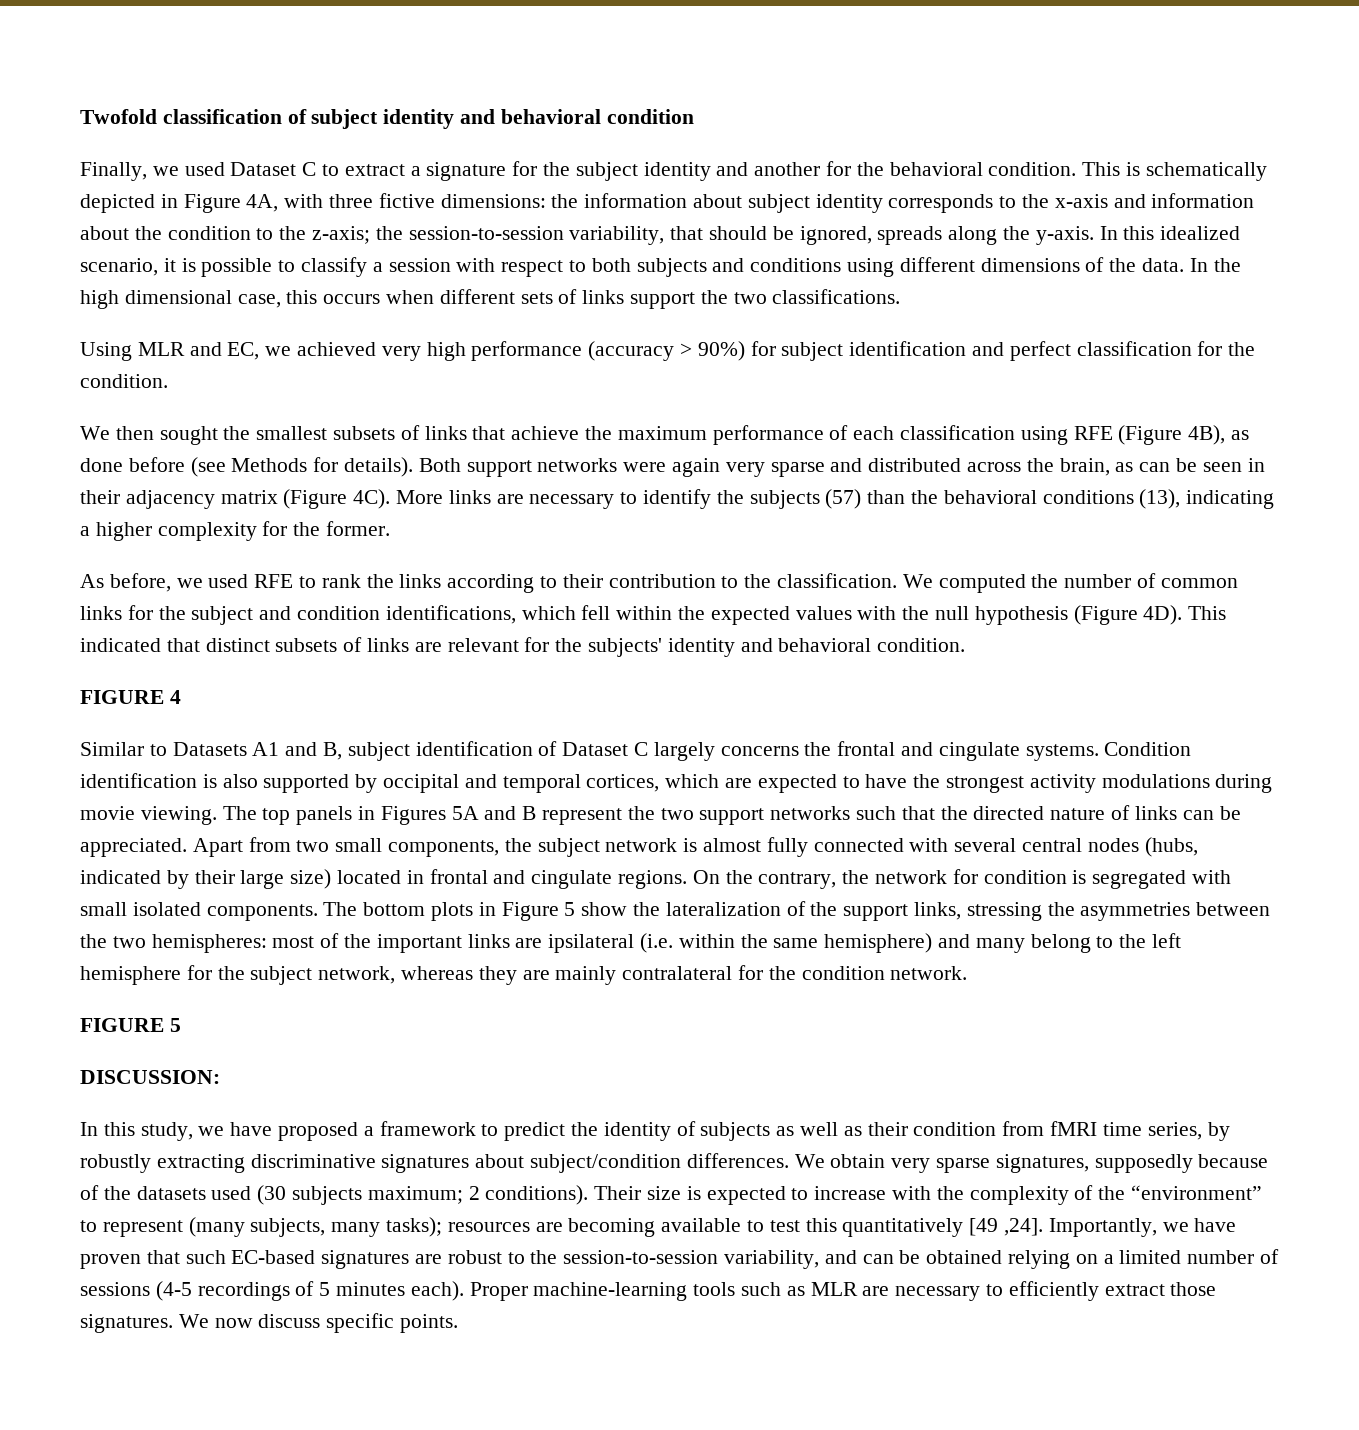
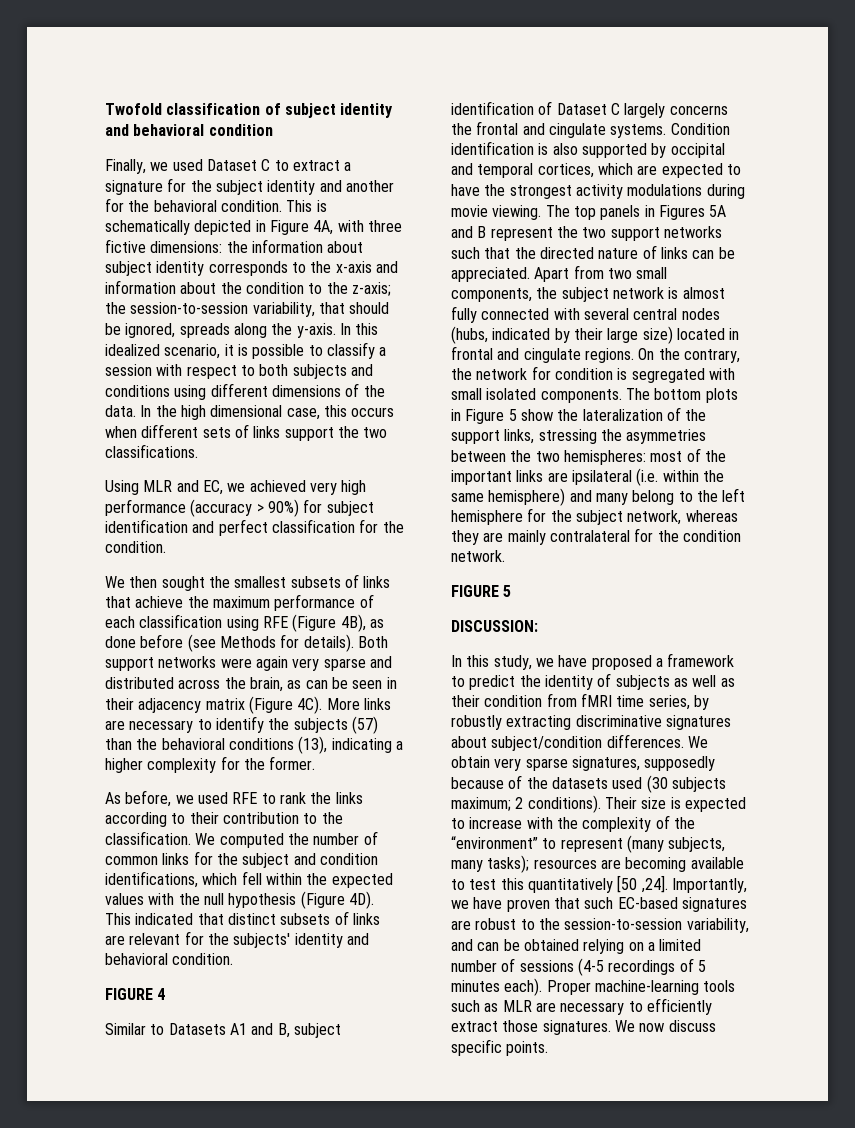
[969,1218,999,1236] [49 -> [617,875,638,893] [50

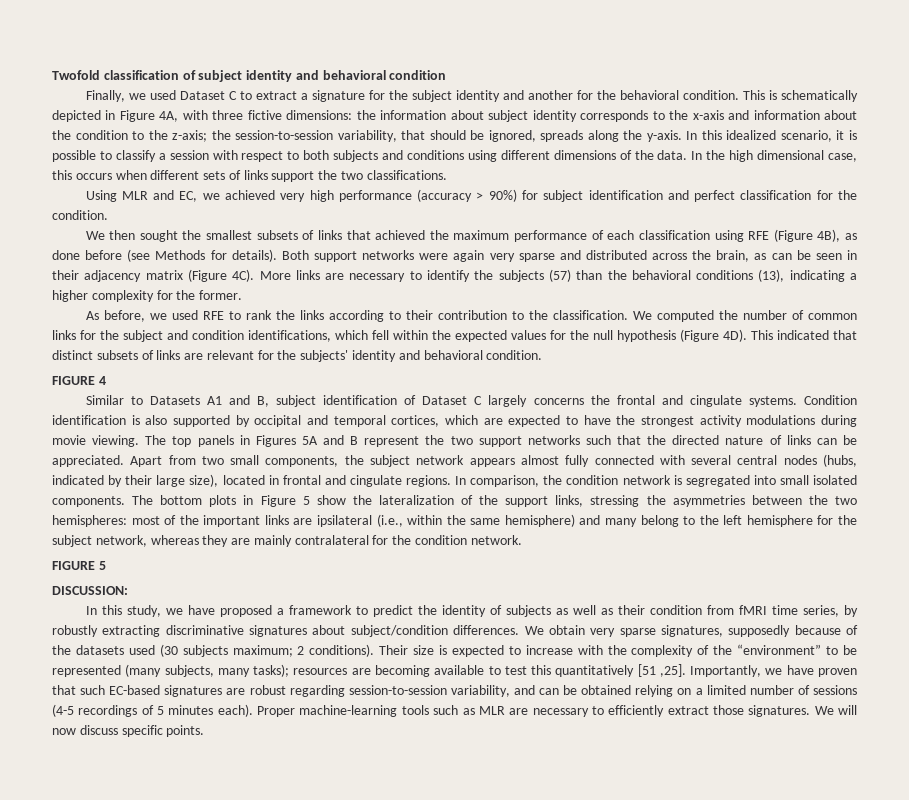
[135,596,184,608] achieve -> [375,230,426,240] achieved
[148,893,175,905] with -> [550,330,566,340] for
[668,287,679,299] is -> [469,458,515,467] appears
[642,326,673,344] size) -> [189,474,219,487] size),
[638,348,740,363] [451,366,613,380] On the contrary, the network for condition -> [455,475,671,487] In comparison, the condition network
[708,368,735,380] with -> [753,475,776,485] into
[636,468,659,486] (i.e. -> [376,514,403,527] (i.e.,
[560,838,623,852] represent -> [843,645,858,655] [52,665,121,677] be represented
[617,875,668,893] [50 ,24]. -> [637,664,686,677] [51 ,25].
[520,918,560,930] to the -> [289,685,345,697] regarding
(635, 1026) none -> [838,705,858,715] will

